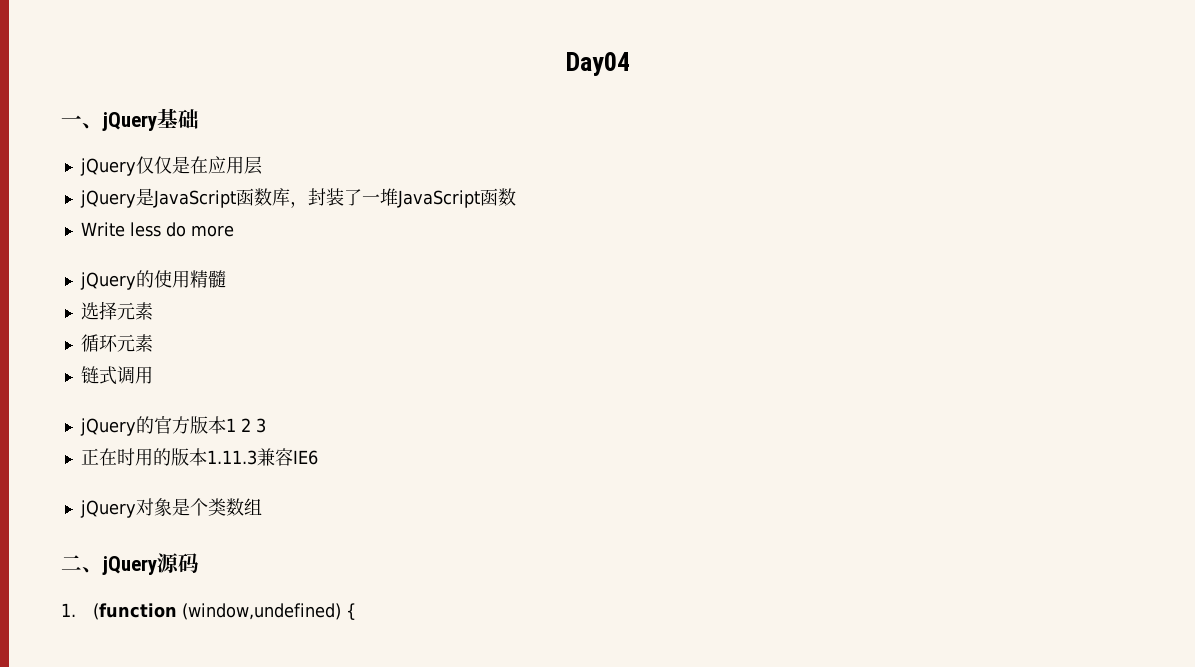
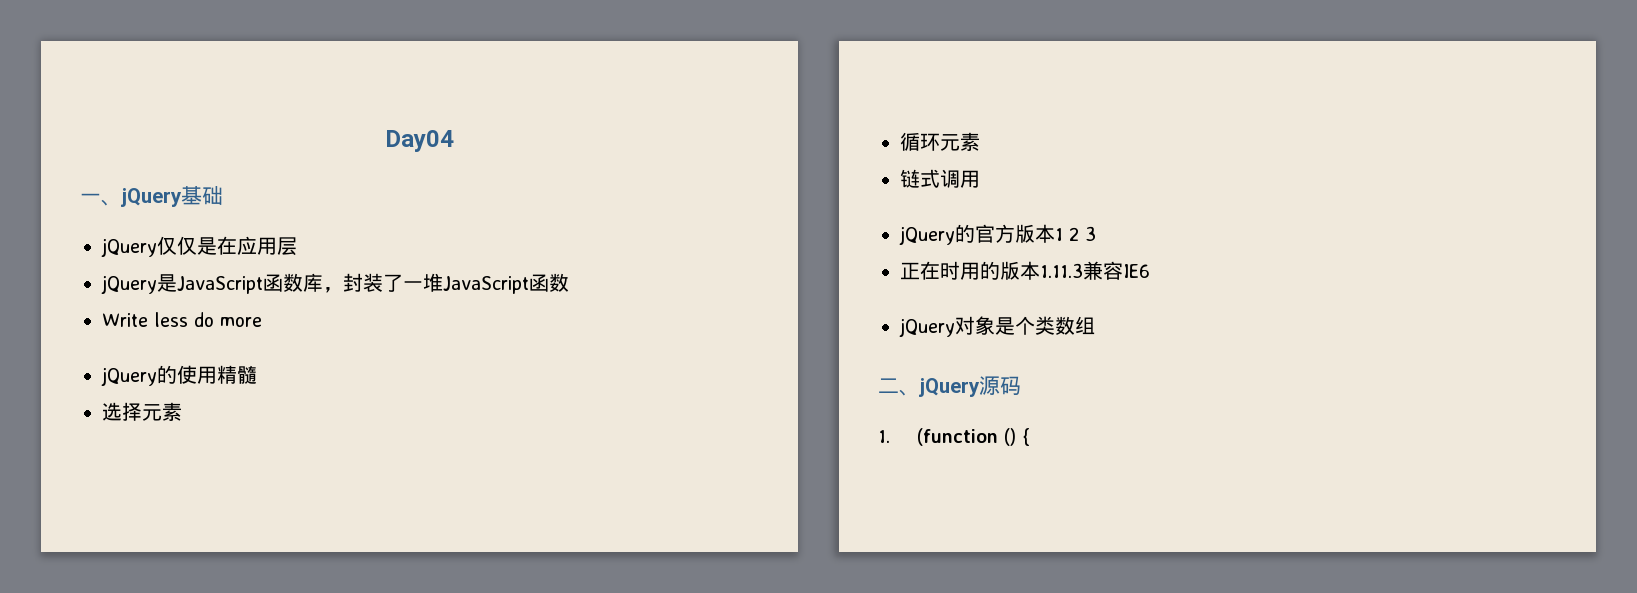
[181,603,341,620] (window,undefined) -> [1003,428,1016,446] ()

